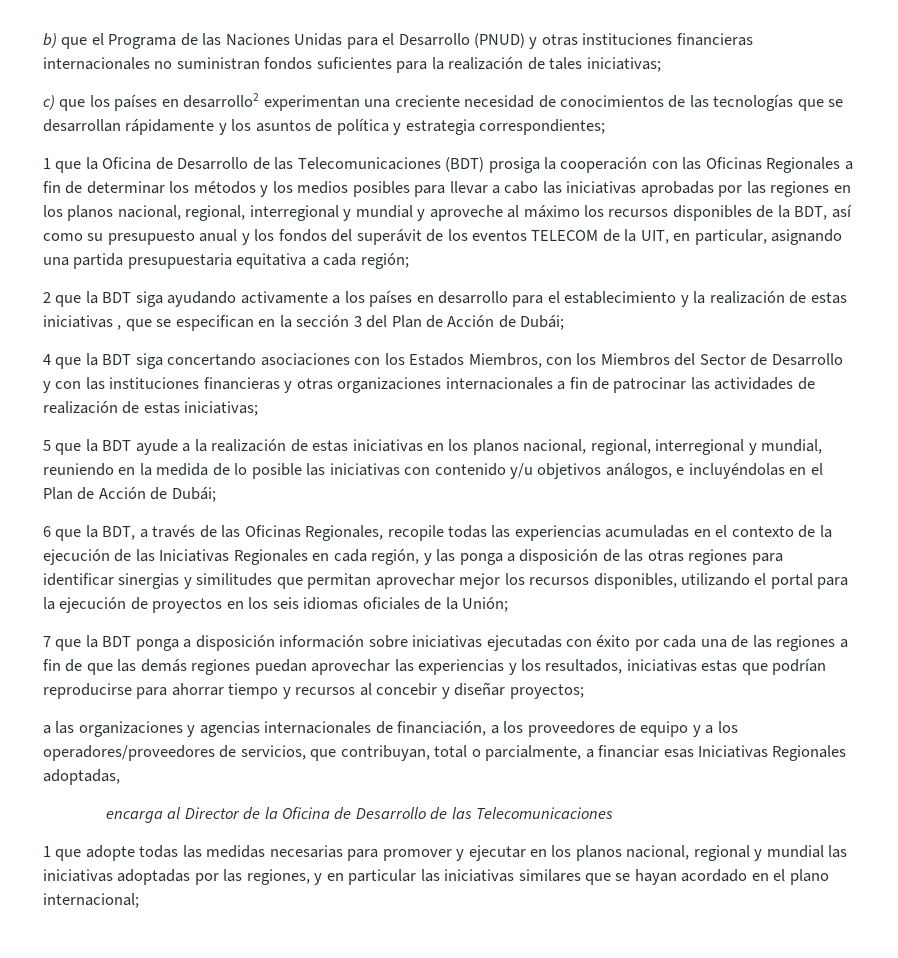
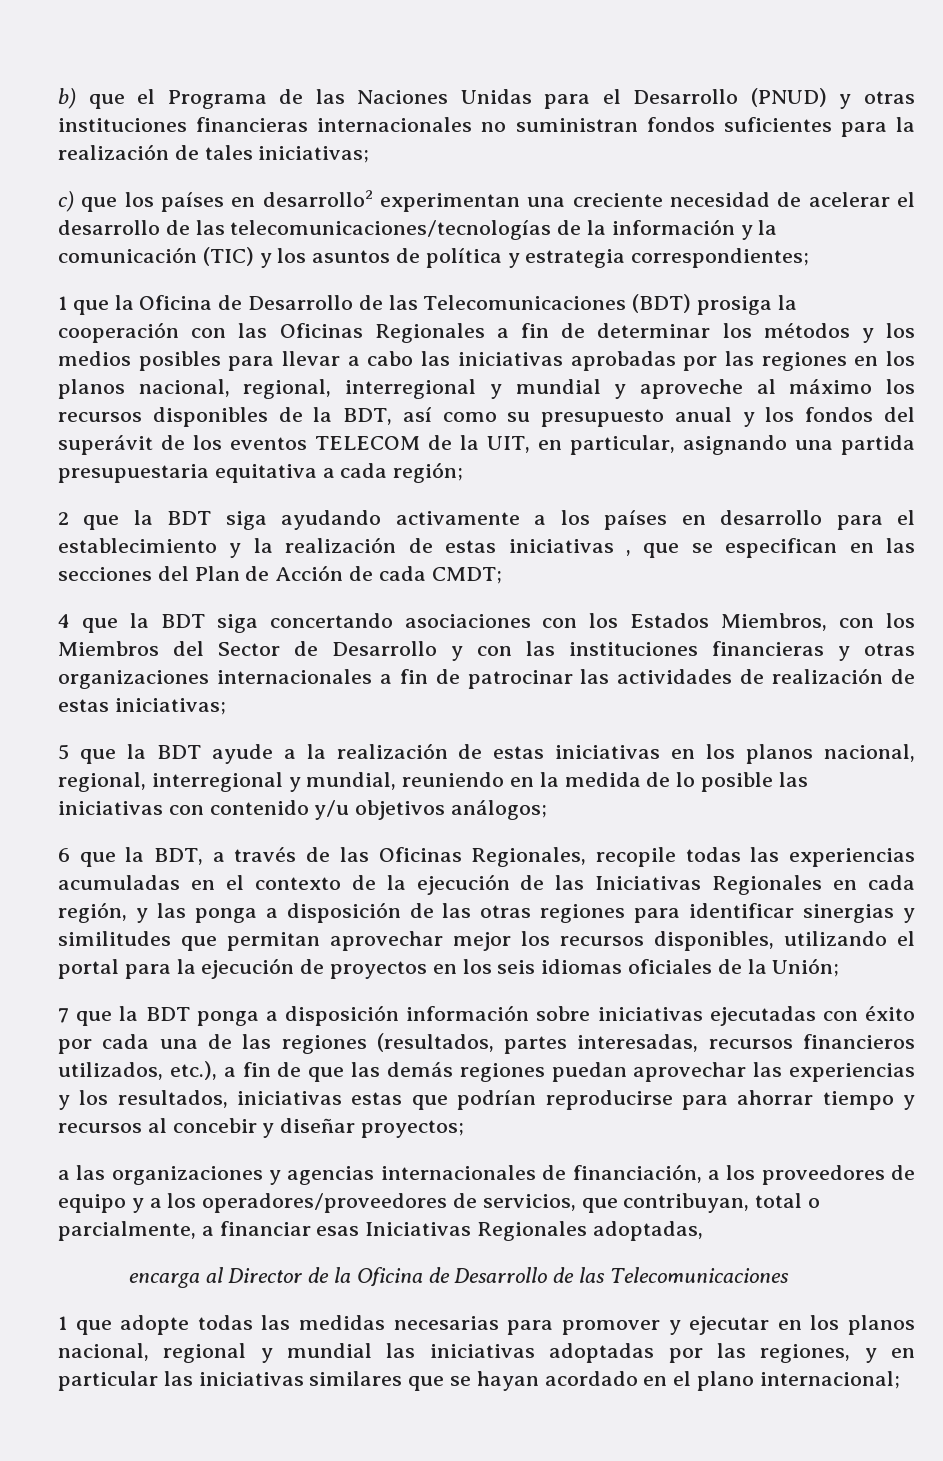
[560,94,844,111] [43,119,215,135] conocimientos de las tecnologías que se desarrollan rápidamente -> [808,192,916,207] [58,219,778,240] [58,247,254,266] acelerar el desarrollo de las telecomunicaciones/tecnologías de la información y la comunicación (TIC)
[279,315,362,328] la sección 3 -> [885,538,915,553] [58,567,152,581] las secciones
[520,315,565,330] Dubái; -> [378,566,502,584] cada CMDT;
[605,463,823,479] [43,487,216,502] análogos, e incluyéndolas en el Plan de Acción de Dubái; -> [451,800,548,820] análogos;
(836, 643) none -> [376,1033,915,1054] [58,1061,217,1080] (resultados, partes interesadas, recursos financieros utilizados, etc.),

